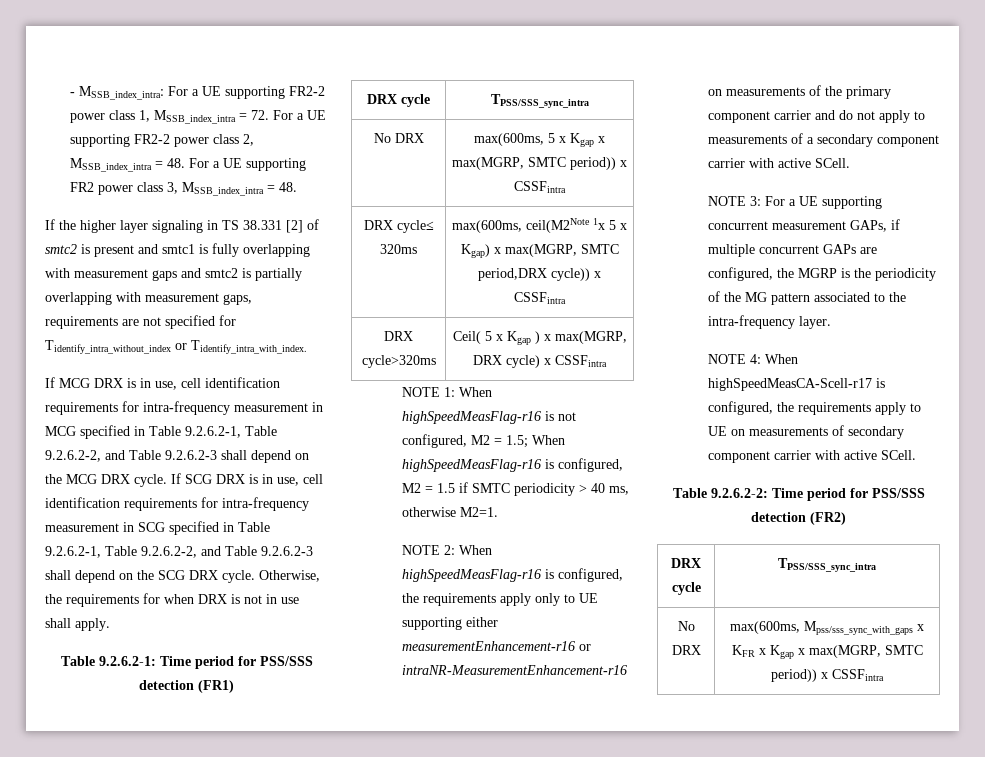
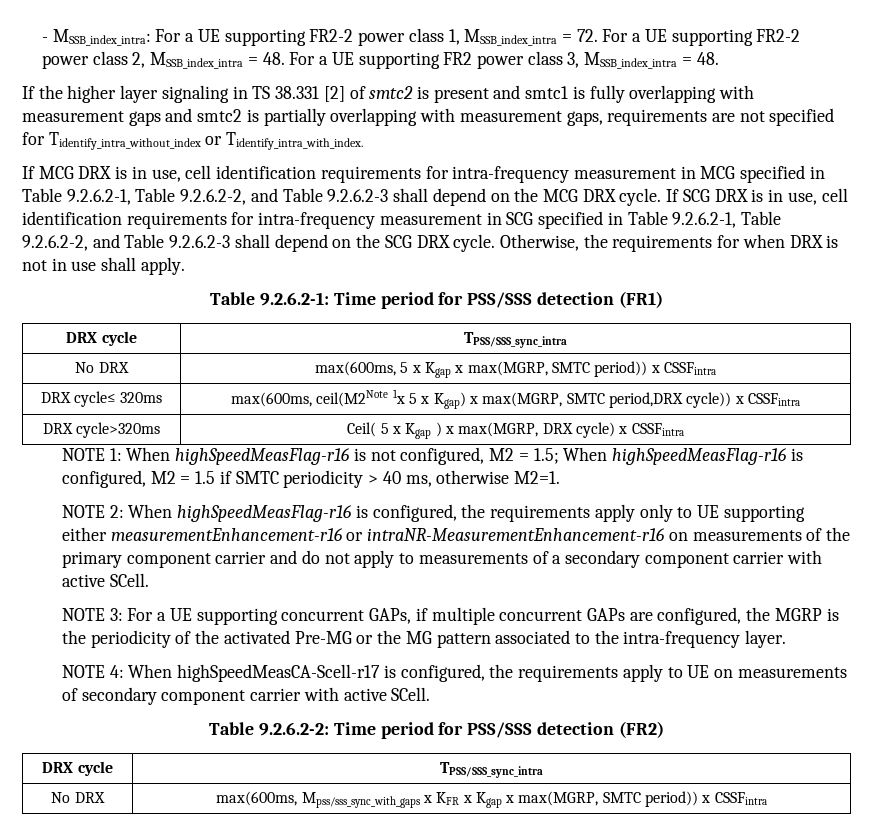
[771,221,846,230] measurement -> (365, 615) none
(741, 297) none -> [223,630,402,644] activated Pre-MG or the

